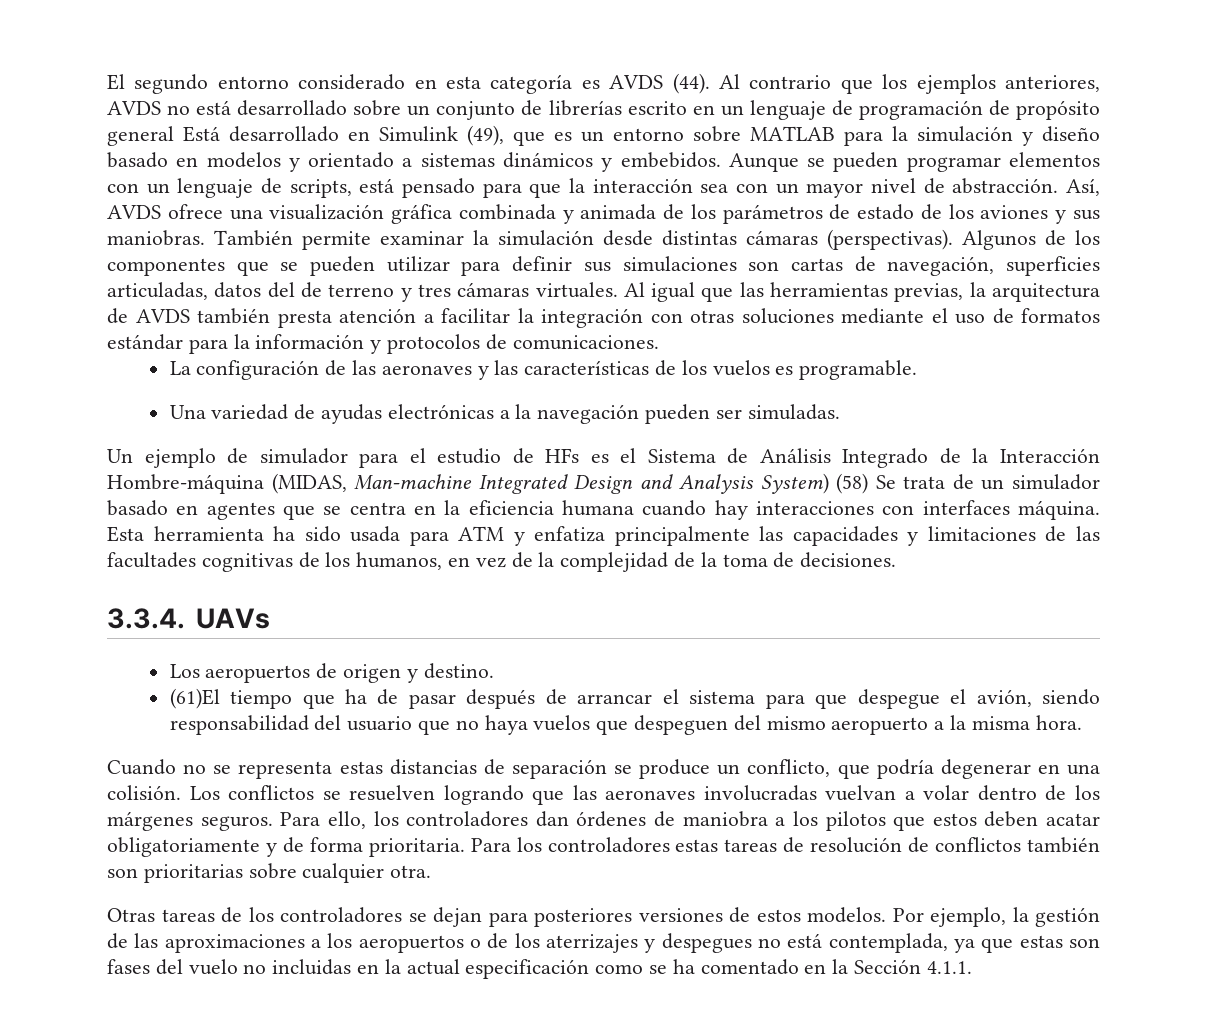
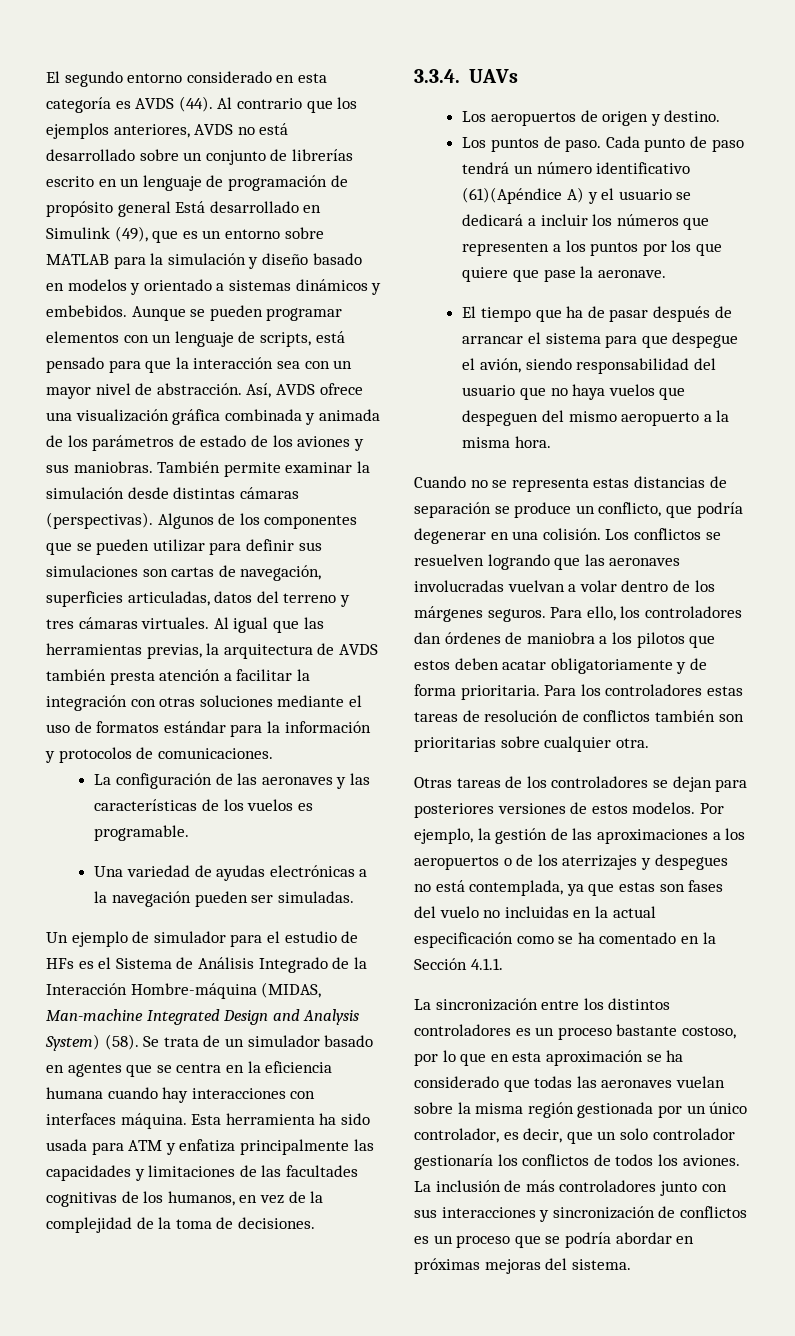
[300,282,322,298] de -> (279, 597) none
[836,473,869,494] (58) -> [104,1034,139,1050] (58).
[169,688,220,709] (61)El -> [462,136,744,152] [462,162,691,174] [462,187,692,204] [462,214,710,230] [462,240,722,256] [462,266,666,282] [462,306,477,318] Los puntos de paso. Cada punto de paso tendrá un número identificativo (61)(Apéndice A) y el usuario se dedicará a incluir los números que representen a los puntos por los que quiere que pase la aeronave. // El
(972, 967) none -> [414,998,671,1011] [414,1024,736,1040] [414,1050,684,1066] [414,1076,725,1092] [414,1102,748,1118] [414,1128,735,1144] [414,1154,740,1170] [414,1180,727,1196] [414,1206,747,1222] [414,1232,695,1248] [414,1258,631,1274] // La sincronización entre los distintos controladores es un proceso bastante costoso, por lo que en esta aproximación se ha considerado que todas las aeronaves vuelan sobre la misma región gestionada por un único controlador, es decir, que un solo controlador gestionaría los conflictos de todos los aviones. La inclusión de más controladores junto con sus interacciones y sincronización de conflictos es un proceso que se podría abordar en próximas mejoras del sistema.

